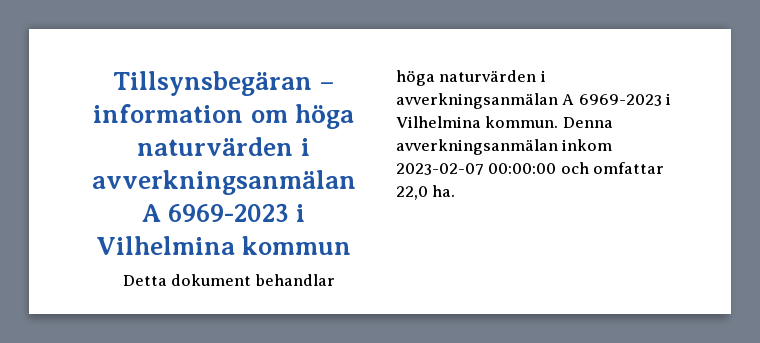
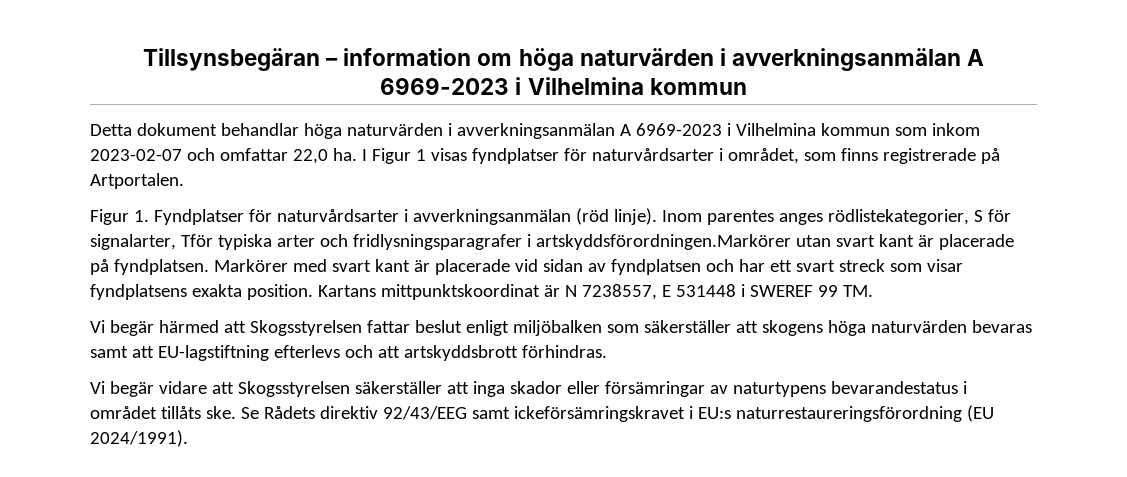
[485,116,613,128] [396,139,558,155] kommun. Denna avverkningsanmälan -> [820,123,927,136] kommun som
[488,163,557,174] 00:00:00 -> (182, 155) none
(456, 191) none -> [361,148,1000,164] [90,173,184,189] [90,208,1011,225] [90,234,1014,250] [90,259,963,275] [90,284,873,300] [90,320,1032,336] [90,345,607,361] [90,381,967,397] [90,405,994,422] [90,430,188,447] I Figur 1 visas fyndplatser för naturvårdsarter i området, som finns registrerade på Artportalen. // Figur 1. Fyndplatser för naturvårdsarter i avverkningsanmälan (röd linje). Inom parentes anges rödlistekategorier, S för signalarter, Tför typiska arter och fridlysningsparagrafer i artskyddsförordningen.Markörer utan svart kant är placerade på fyndplatsen. Markörer med svart kant är placerade vid sidan av fyndplatsen och har ett svart streck som visar fyndplatsens exakta position. Kartans mittpunktskoordinat är N 7238557, E 531448 i SWEREF 99 TM. // Vi begär härmed att Skogsstyrelsen fattar beslut enligt miljöbalken som säkerställer att skogens höga naturvärden bevaras samt att EU-lagstiftning efterlevs och att artskyddsbrott förhindras. // Vi begär vidare att Skogsstyrelsen säkerställer att inga skador eller försämringar av naturtypens bevarandestatus i området tillåts ske. Se Rådets direktiv 92/43/EEG samt ickeförsämringskravet i EU:s naturrestaureringsförordning (EU 2024/1991).

